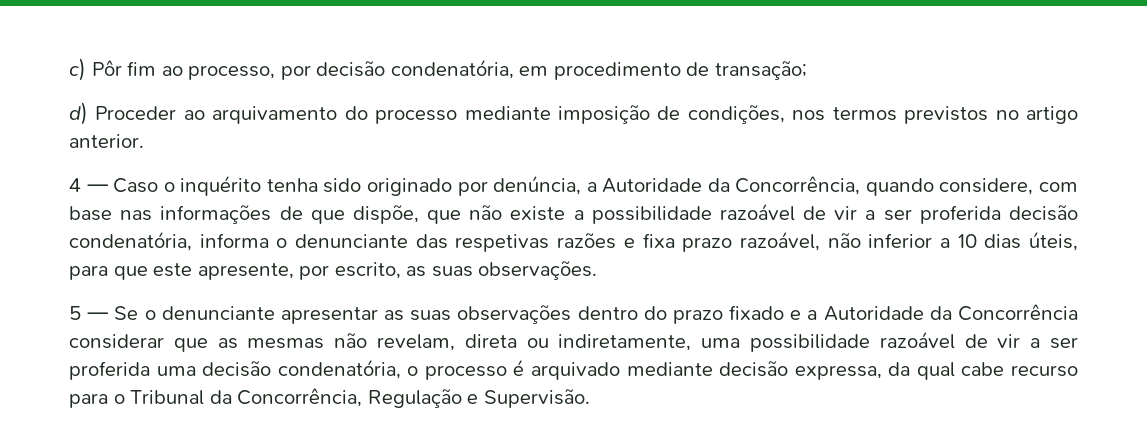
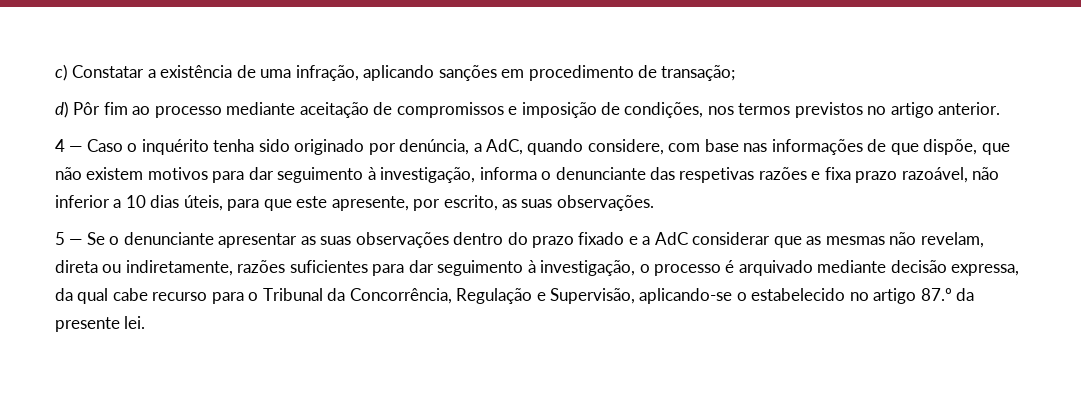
[91,59,514,80] Pôr fim ao processo, por decisão condenatória, -> [72,65,497,81] Constatar a existência de uma infração, aplicando sanções
[95,106,551,124] Proceder ao arquivamento do processo mediante -> [73,102,518,118] Pôr fim ao processo mediante aceitação de compromissos e
[602,176,861,195] Autoridade da Concorrência, -> [486,139,524,155] AdC,
[510,203,1078,224] [69,231,192,251] existe a possibilidade razoável de vir a ser proferida decisão condenatória, -> [86,167,476,183] existem motivos para dar seguimento à investigação,
[823,304,1078,321] Autoridade da Concorrência -> [654,232,688,245] AdC
[701,331,1078,352] [69,359,401,380] uma possibilidade razoável de vir a ser proferida uma decisão condenatória, -> [237,260,636,276] razões suficientes para dar seguimento à investigação,
[483,389,590,408] Supervisão. -> [550,288,975,304] [55,316,146,332] Supervisão, aplicando-se o estabelecido no artigo 87.º da presente lei.

